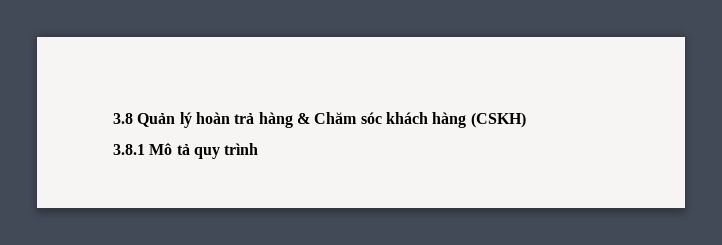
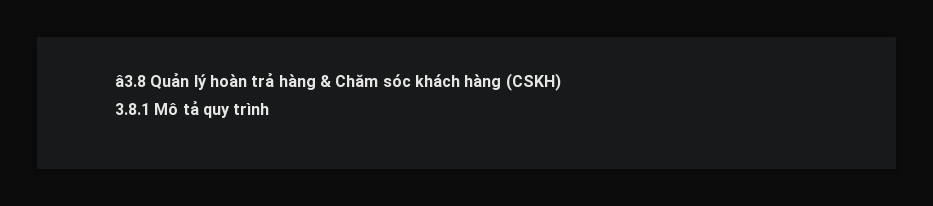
[113,113,133,124] 3.8 -> [115,75,146,87] â3.8

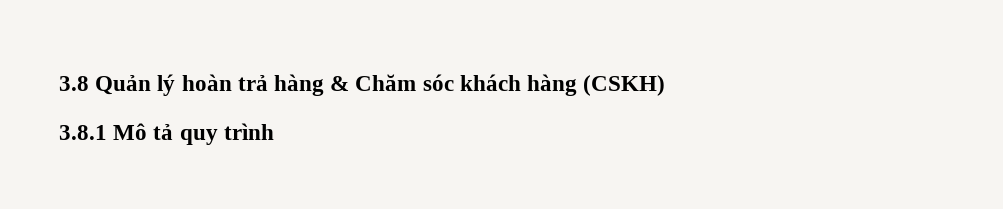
[115,75,146,87] â3.8 -> [59,76,89,91] 3.8

